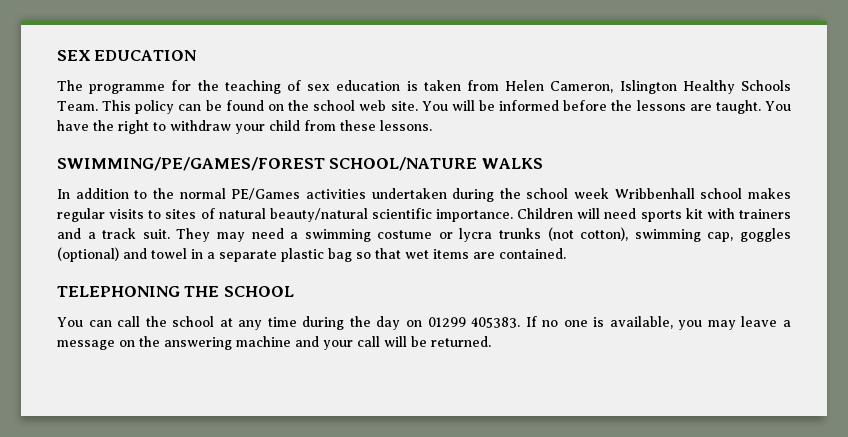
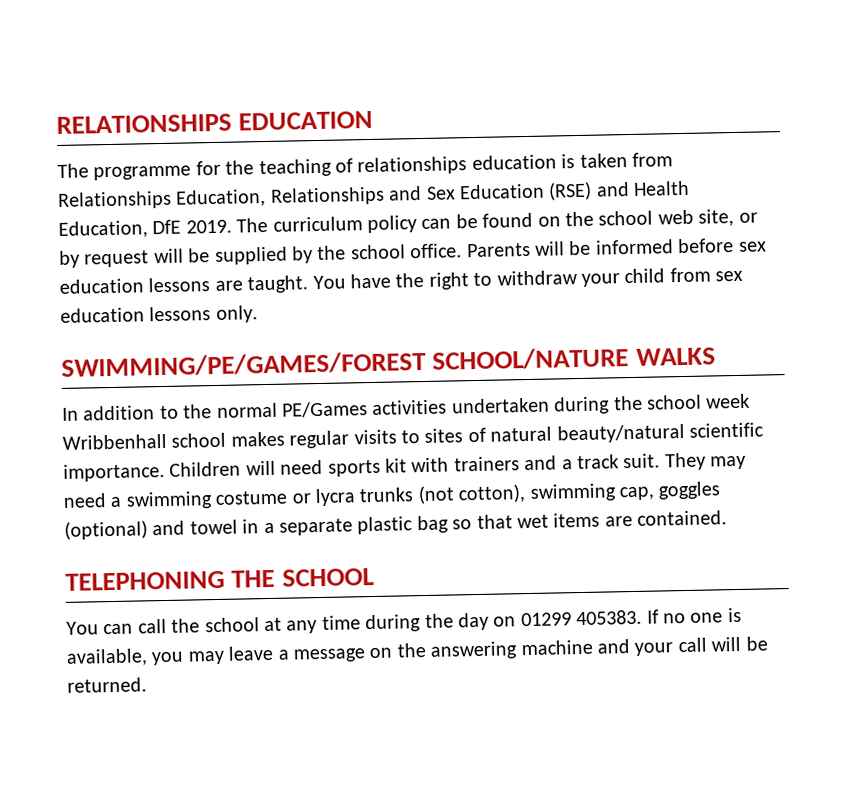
[57,50,91,61] SEX -> [56,113,232,134] RELATIONSHIPS
[307,84,331,91] sex -> [357,156,468,176] relationships
[505,80,791,94] [57,100,132,111] Helen Cameron, Islington Healthy Schools Team. This -> [57,180,691,210] [58,216,363,239] Relationships Education, Relationships and Sex Education (RSE) and Health Education, DfE 2019. The curriculum
[390,101,448,111] site. You -> [698,208,758,227] [59,242,531,268] site, or by request will be supplied by the school office. Parents
[611,100,633,111] the -> [738,241,767,252] [59,278,144,294] sex education
[340,120,432,131] these lessons. -> [715,270,744,282] [60,305,258,323] sex education lessons only.

